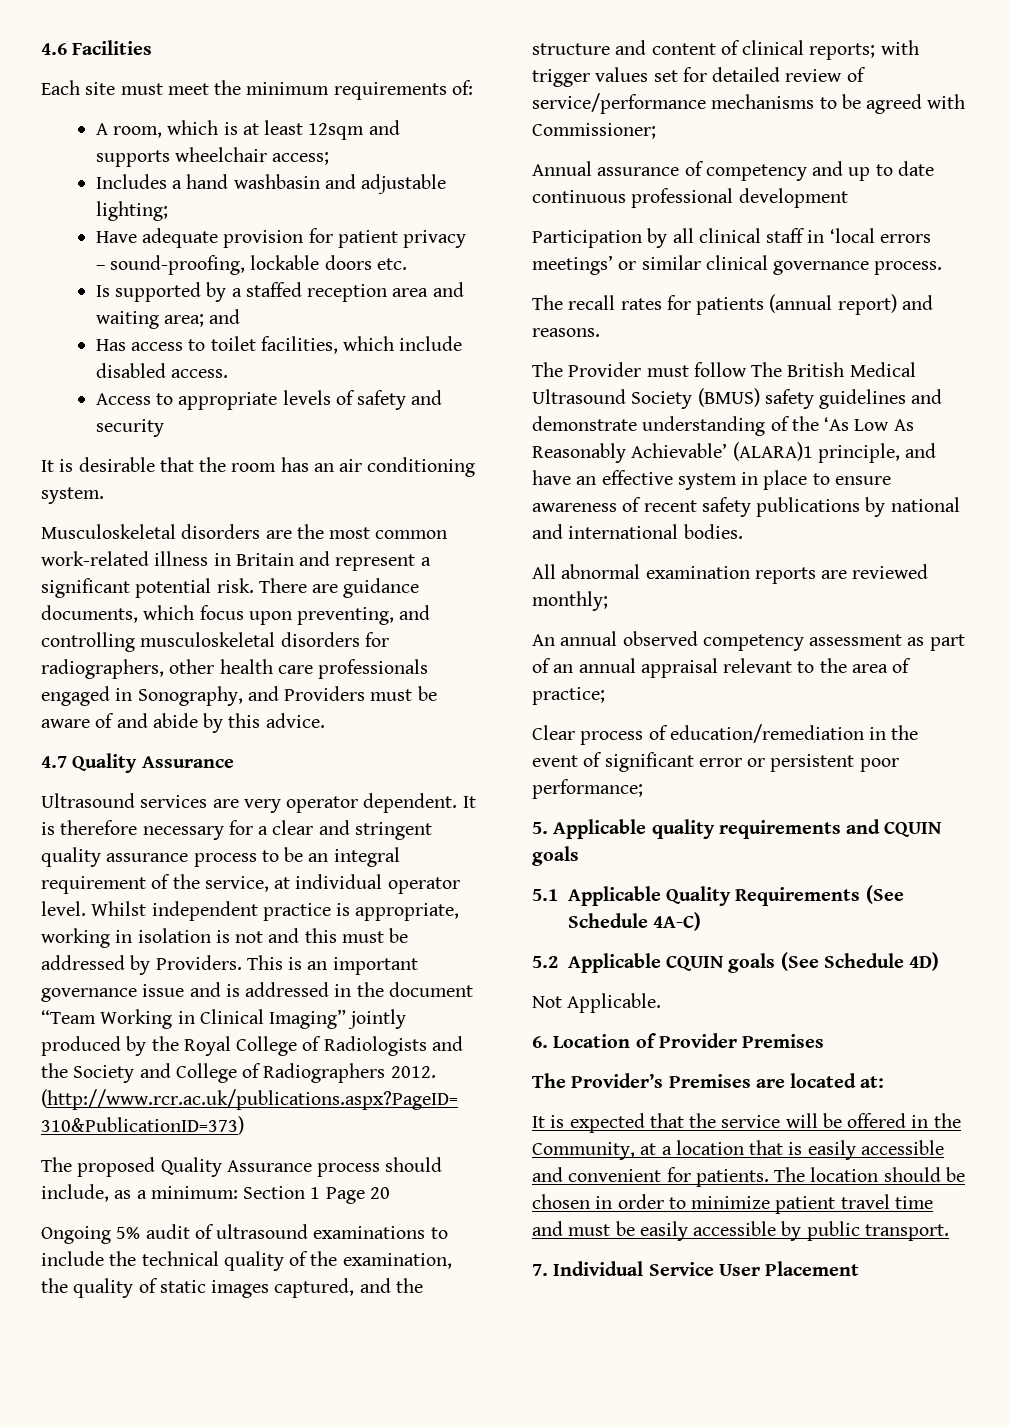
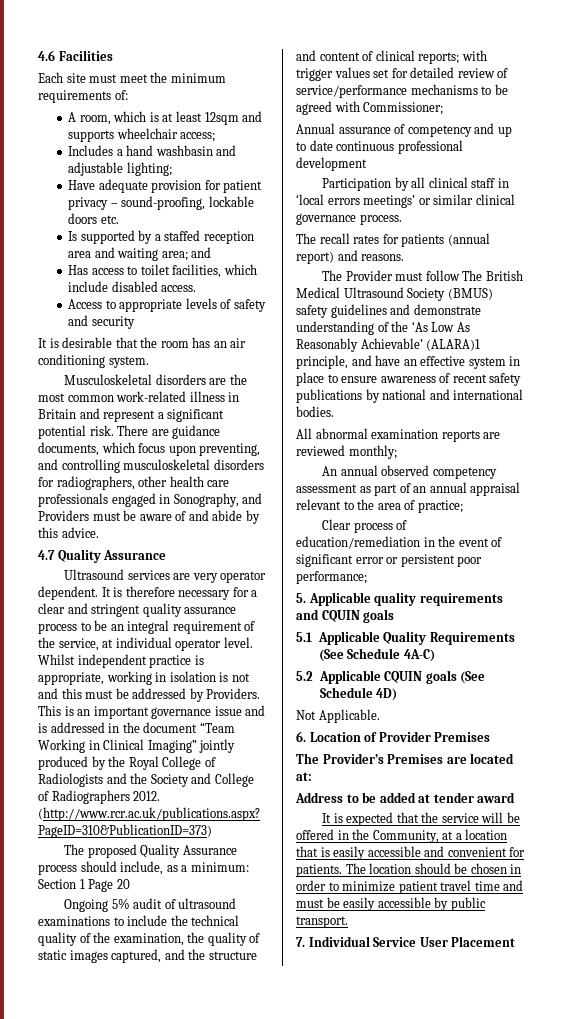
(885, 1082) none -> [295,792,516,803] // Address to be added at tender award

